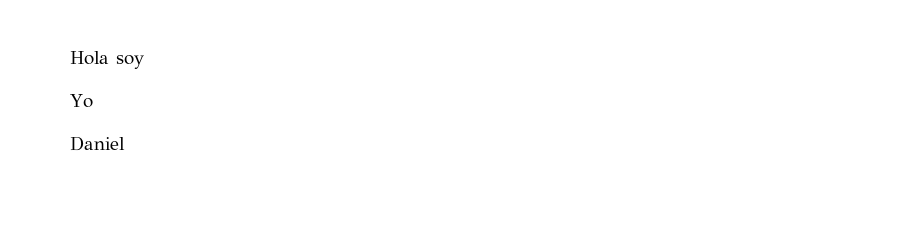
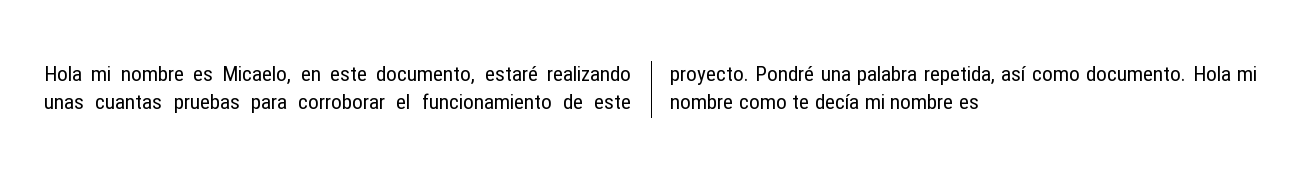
[70,51,144,69] [70,94,93,108] [70,136,125,151] Hola soy // Yo // Daniel -> [44,66,631,85] [44,93,631,113] [670,66,1257,85] [670,94,980,109] Hola mi nombre es Micaelo, en este documento, estaré realizando unas cuantas pruebas para corroborar el funcionamiento de este proyecto. Pondré una palabra repetida, así como documento. Hola mi nombre como te decía mi nombre es

